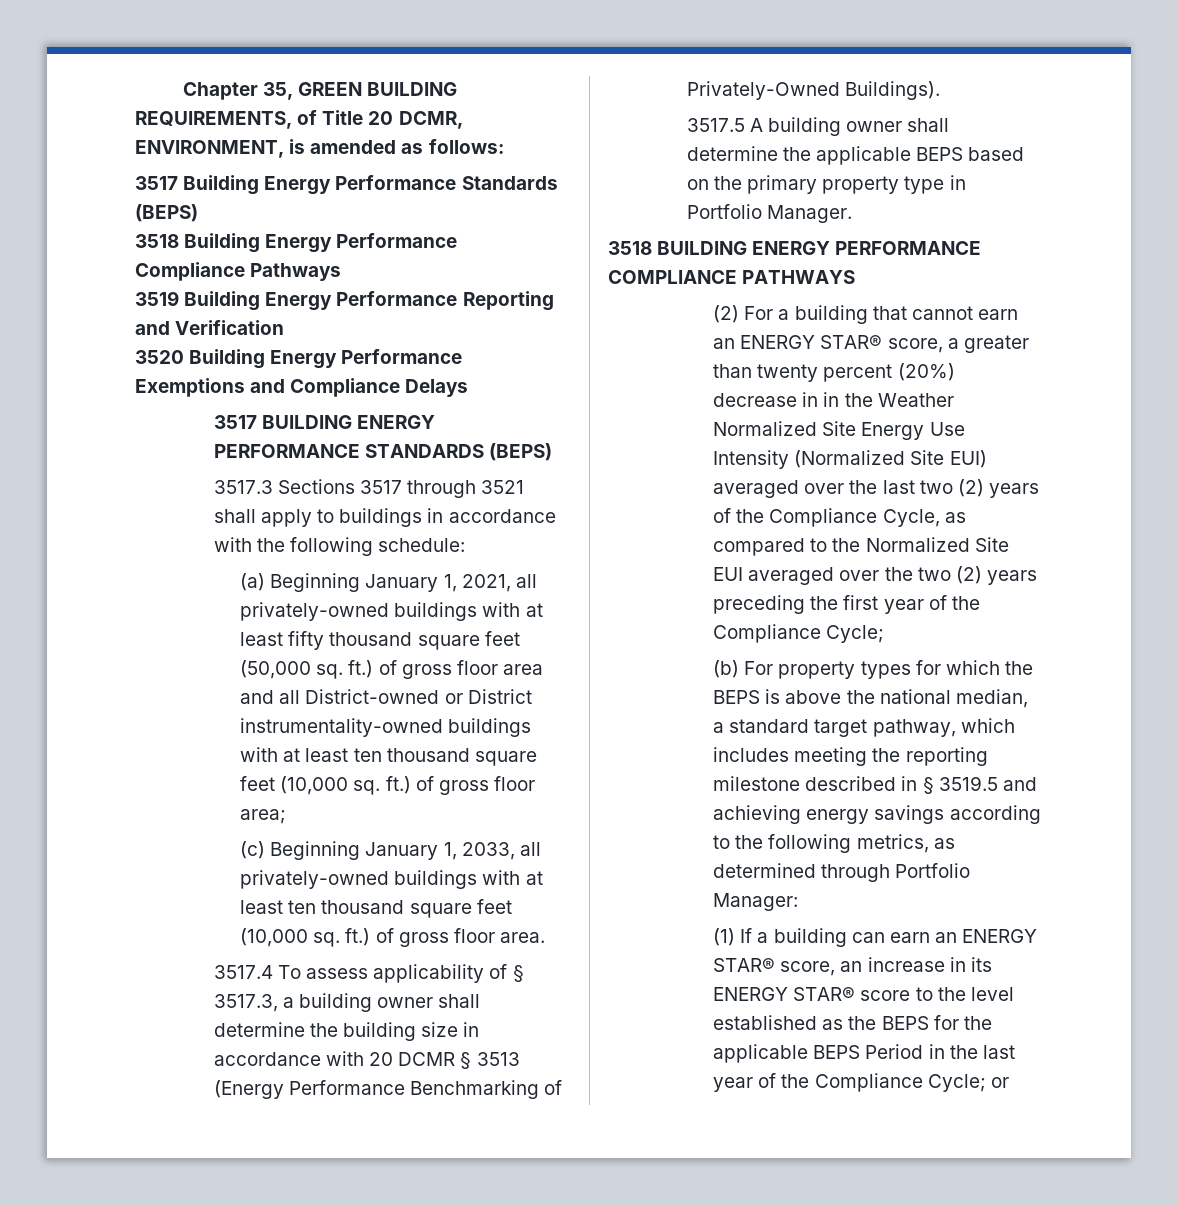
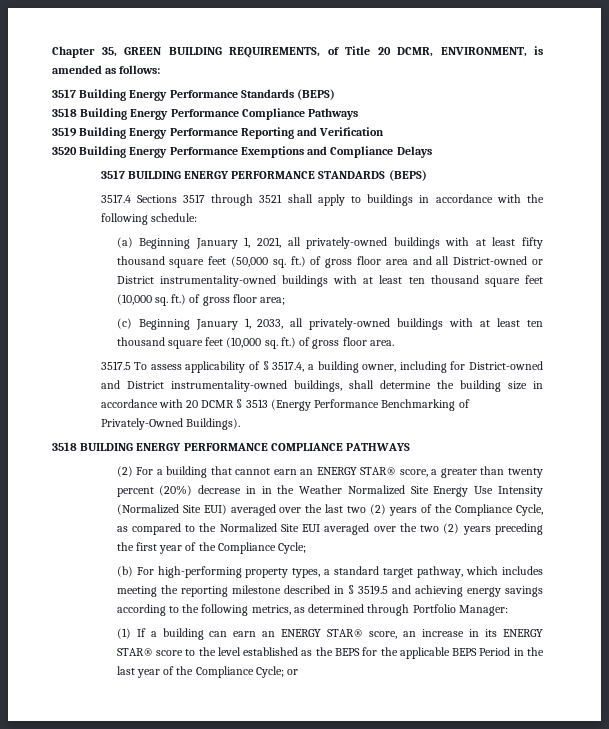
[213,480,273,494] 3517.3 -> [100,194,131,203] 3517.4
[213,965,273,979] 3517.4 -> [100,361,131,370] 3517.5
[213,993,434,1012] 3517.3, a building owner -> [272,361,543,373] [100,380,342,392] 3517.4, a building owner, including for District-owned and District instrumentality-owned buildings,
[686,117,950,136] [686,146,1025,165] [686,175,966,194] [686,204,852,223] // 3517.5 A building owner shall determine the applicable BEPS based on the primary property type in Portfolio Manager. -> (240, 424) none
[778,660,1033,679] [713,689,1028,708] property types for which the BEPS is above the national median, -> [157,566,321,578] high-performing property types,

